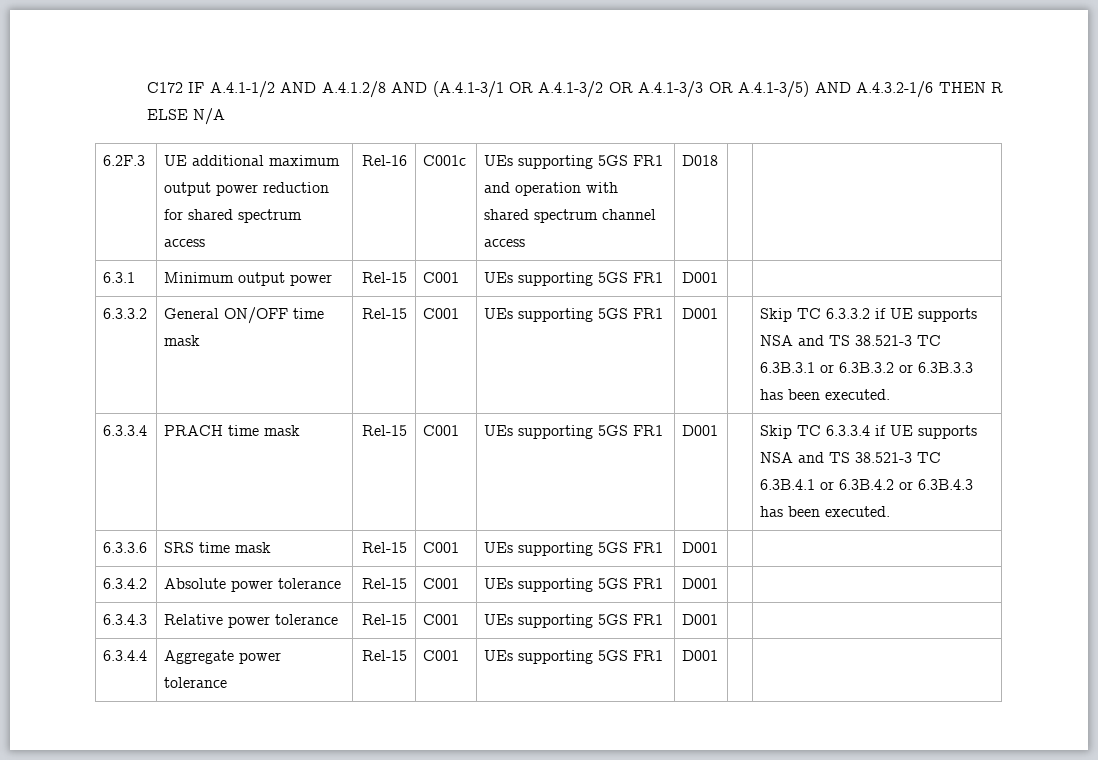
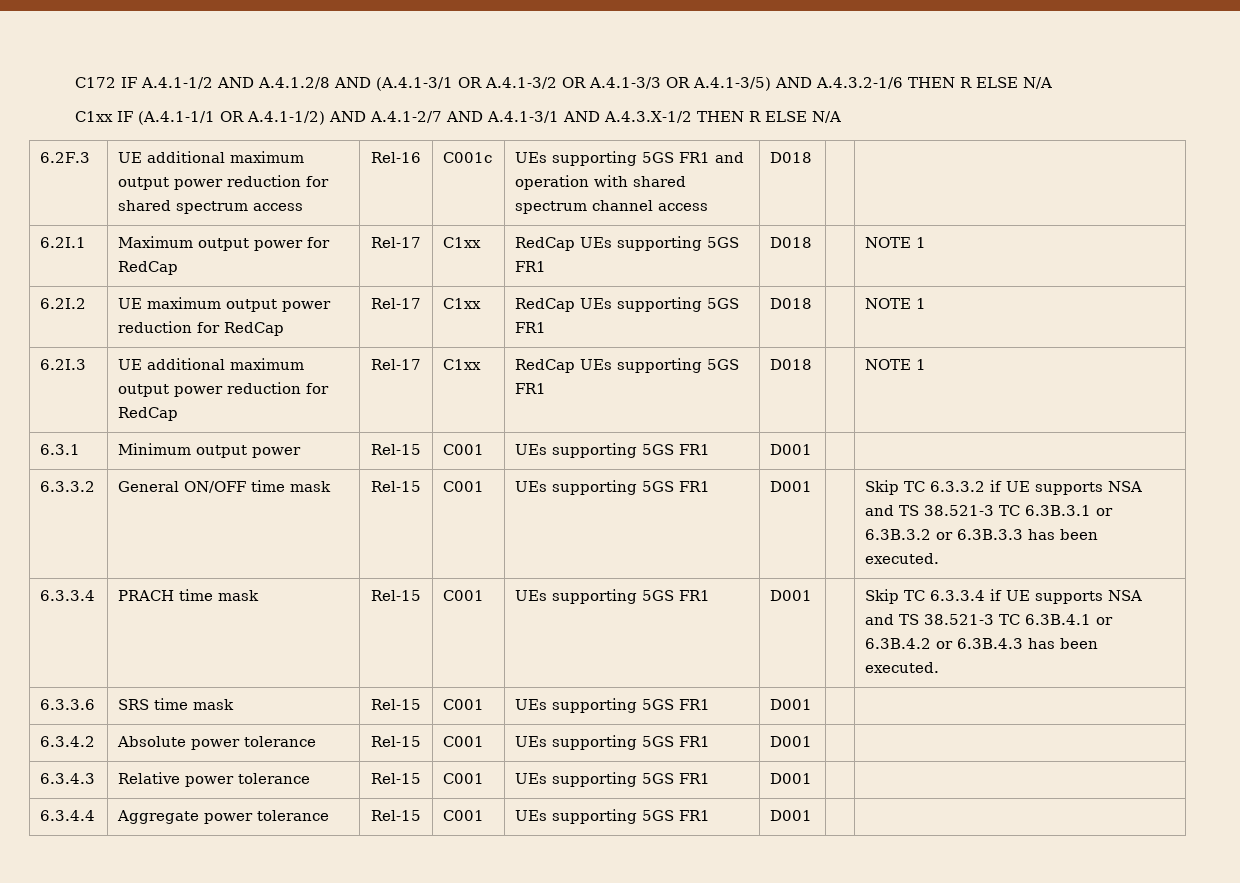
(225, 116) none -> [74,111,841,125] // C1xx IF (A.4.1-1/1 OR A.4.1-1/2) AND A.4.1-2/7 AND A.4.1-3/1 AND A.4.3.X-1/2 THEN R ELSE N/A
(719, 160) none -> [40,237,87,248] [118,236,331,251] [118,261,179,275] [371,237,421,248] [443,237,482,248] [515,236,740,251] [515,261,547,272] [770,237,813,248] [865,237,927,248] [40,298,87,309] [118,297,332,312] [118,321,285,336] [371,298,421,309] [443,298,482,309] [515,297,740,312] [515,322,547,333] [770,298,813,309] [865,298,927,309] [40,359,87,370] [118,358,305,370] [118,382,330,397] [118,407,179,421] [371,359,421,370] [443,359,482,370] [515,358,740,373] [515,383,547,394] [770,359,813,370] [865,359,927,370] // 6.2I.1 | Maximum output power for RedCap | Rel-17 | C1xx | RedCap UEs supporting 5GS FR1 | D018 | | NOTE 1 // 6.2I.2 | UE maximum output power reduction for RedCap | Rel-17 | C1xx | RedCap UEs supporting 5GS FR1 | D018 | | NOTE 1 // 6.2I.3 | UE additional maximum output power reduction for RedCap | Rel-17 | C1xx | RedCap UEs supporting 5GS FR1 | D018 | | NOTE 1

